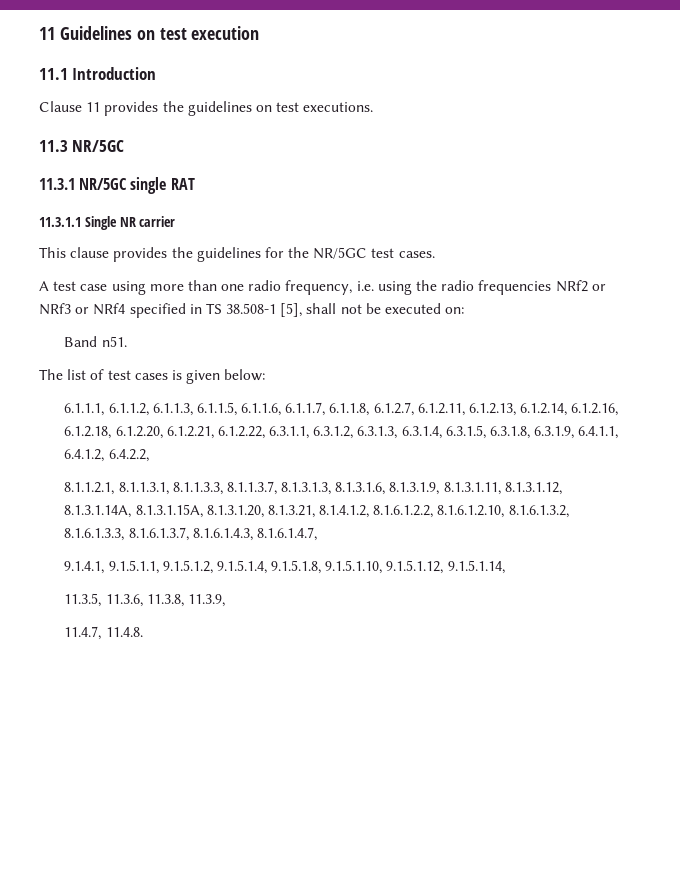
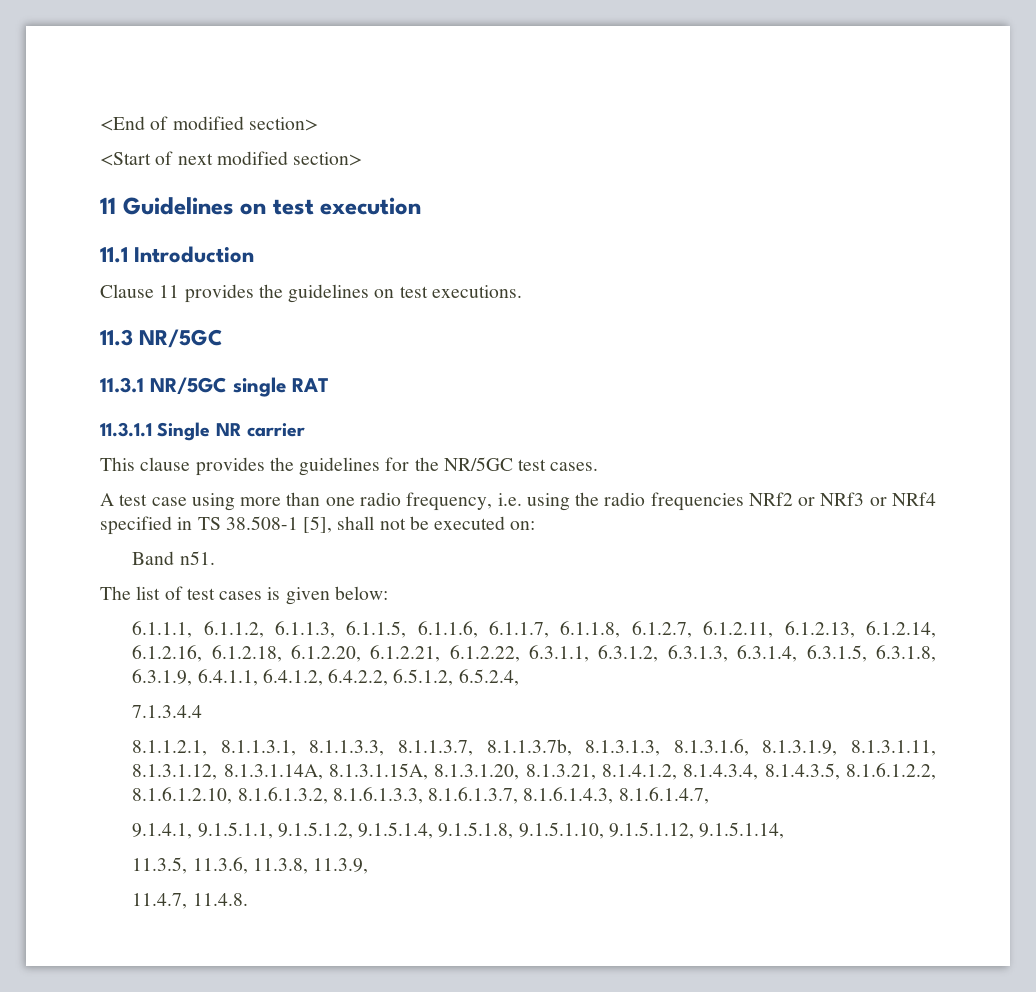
(39, 33) none -> [100,116,318,131] [100,151,363,166] <End of modified section> // <Start of next modified section> //
(149, 455) none -> [393,669,519,686] [132,705,203,718] 6.5.1.2, 6.5.2.4, // 7.1.3.4.4
(277, 488) none -> [486,739,572,756] 8.1.1.3.7b,
(370, 511) none -> [683,763,840,780] 8.1.4.3.4, 8.1.4.3.5,

